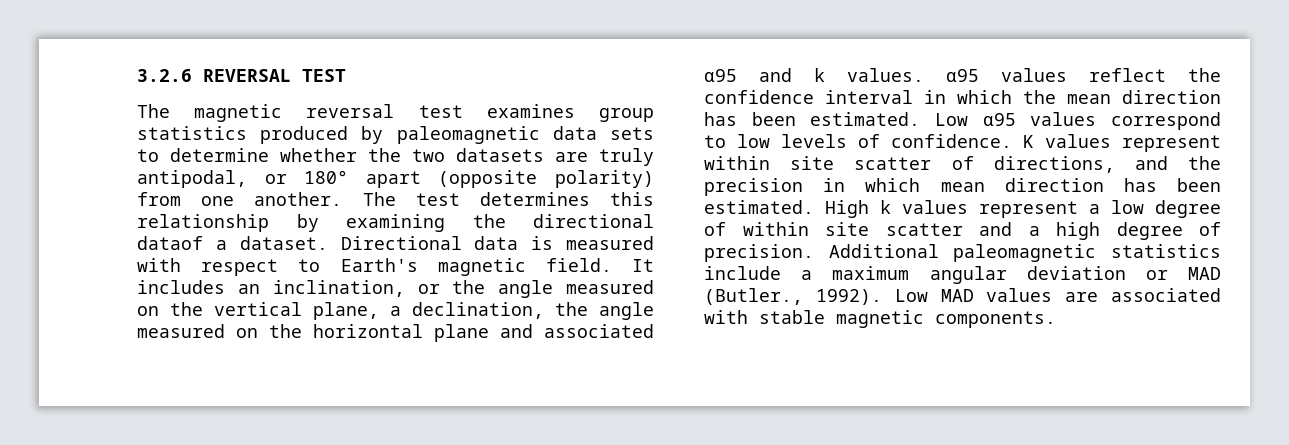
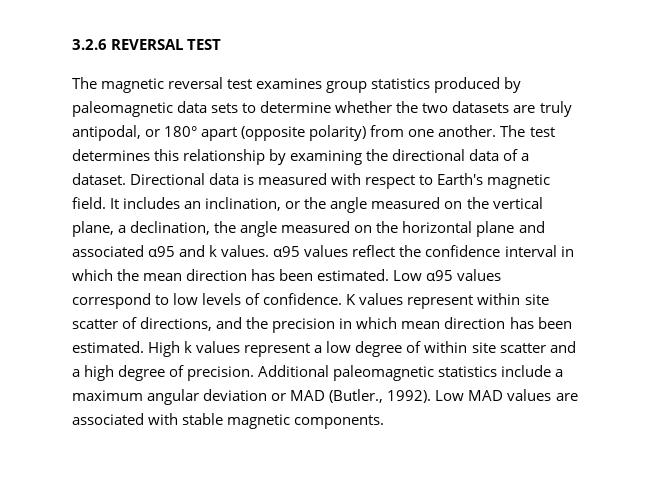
[137,236,203,250] dataof -> [469,149,519,161] data of

